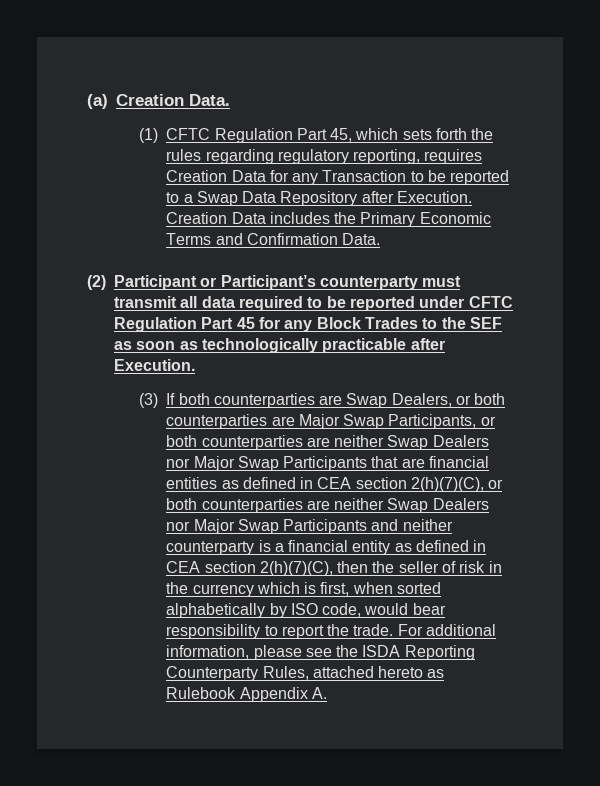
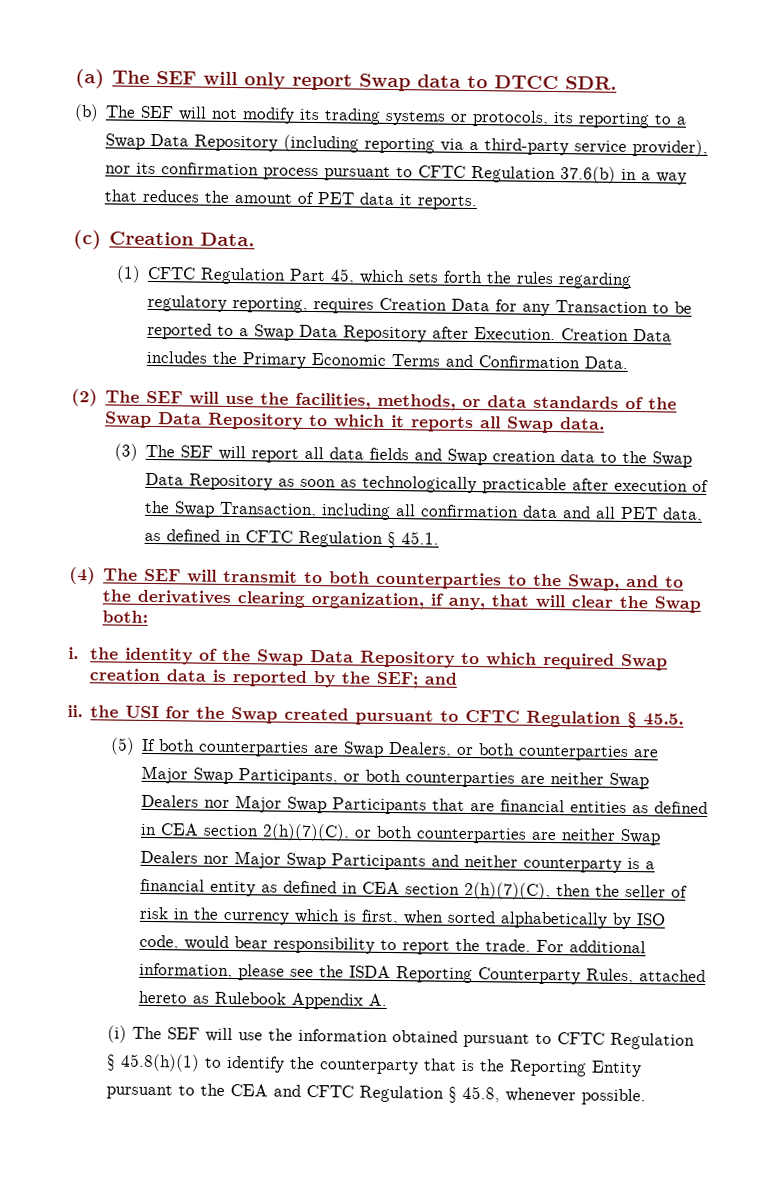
(108, 101) none -> [112,70,618,92] [74,104,688,129] [105,133,709,157] [105,162,688,185] [104,189,479,211] [73,229,102,250] The SEF will only report Swap data to DTCC SDR. // (b) The SEF will not modify its trading systems or protocols, its reporting to a Swap Data Repository (including reporting via a third-party service provider), nor its confirmation process pursuant to CFTC Regulation 37.6(b) in a way that reduces the amount of PET data it reports. // (c)
[114,275,462,290] [114,296,513,311] [114,317,502,332] Participant or Participant’s counterparty must transmit all data required to be reported under CFTC Regulation Part 45 for any Block Trades to the SEF -> [105,390,678,411] [105,411,606,434] [114,443,693,468] [145,472,274,491] The SEF will use the facilities, methods, or data standards of the Swap Data Repository to which it reports all Swap data. // (3) The SEF will report all data fields and Swap creation data to the Swap Data Repository
[114,359,195,371] [139,393,159,408] Execution. // (3) -> [614,479,710,493] [144,500,704,523] [144,529,440,549] [69,566,685,591] [102,589,702,613] [102,610,149,623] [68,646,669,671] [89,668,459,689] [67,704,685,729] [110,737,136,755] execution of the Swap Transaction, including all confirmation data and all PET data, as defined in CFTC Regulation § 45.1. // (4) The SEF will transmit to both counterparties to the Swap, and to the derivatives clearing organization, if any, that will clear the Swap both: // i. the identity of the Swap Data Repository to which required Swap creation data is reported by the SEF; and // ii. the USI for the Swap created pursuant to CFTC Regulation § 45.5. // (5)
(327, 693) none -> [107,1025,696,1050] [106,1053,643,1078] [106,1083,647,1106] // (i) The SEF will use the information obtained pursuant to CFTC Regulation § 45.8(h)(1) to identify the counterparty that is the Reporting Entity pursuant to the CEA and CFTC Regulation § 45.8, whenever possible.

